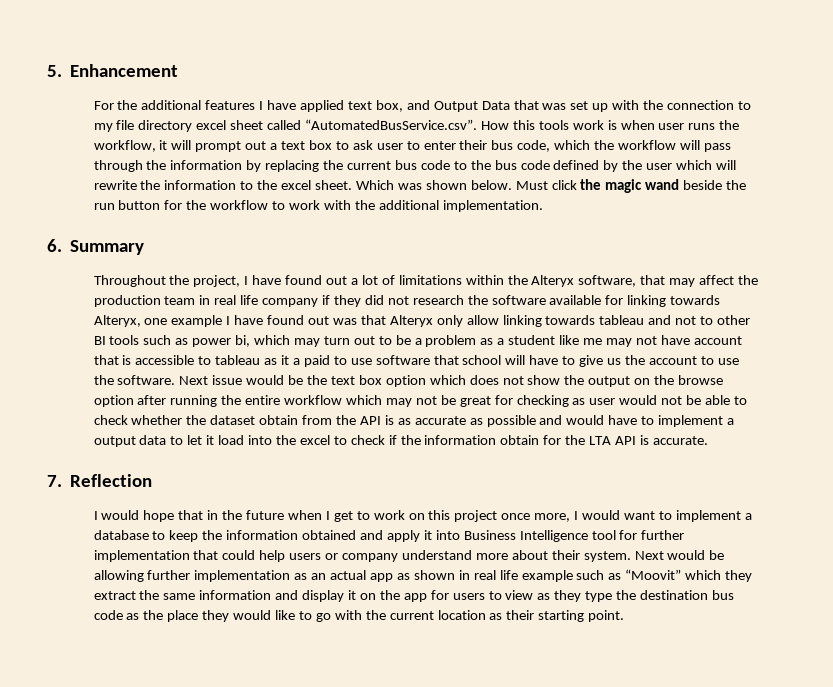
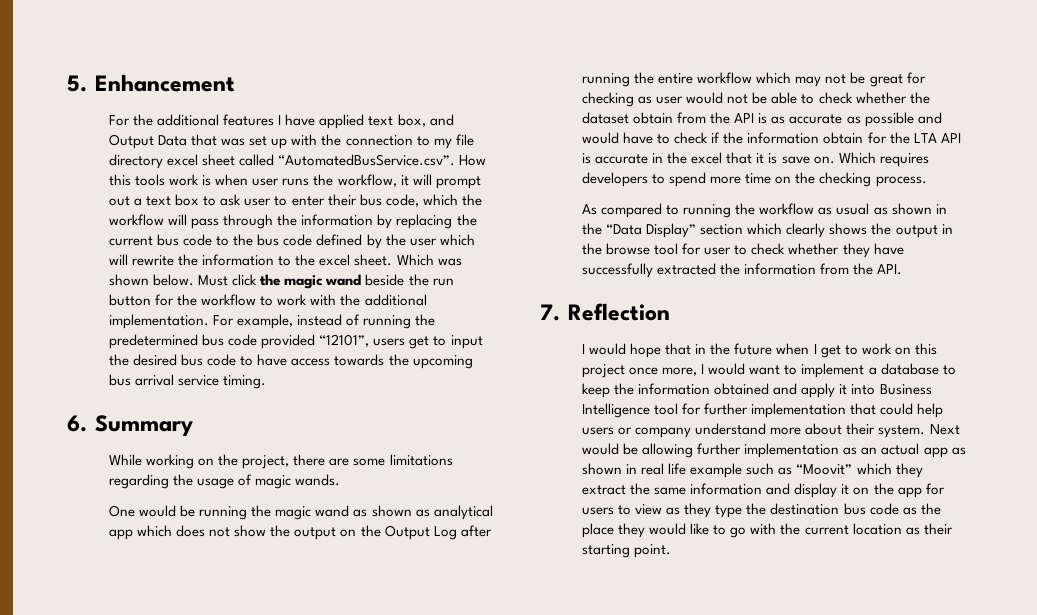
[47,239,145,255] [93,275,759,287] [93,295,721,307] [93,315,751,327] [93,335,742,347] [93,355,739,367] [93,375,426,387] // 6. Summary // Throughout the project, I have found out a lot of limitations within the Alteryx software, that may affect the production team in real life company if they did not research the software available for linking towards Alteryx, one example I have found out was that Alteryx only allow linking towards tableau and not to other BI tools such as power bi, which may turn out to be a problem as a student like me may not have account that is accessible to tableau as it a paid to use software that school will have to give us the account to use the software. Next issue would be the text box option -> [213,314,436,329] [109,334,483,349] [109,354,473,369] [109,374,267,389] [67,415,193,436] [109,454,453,469] [109,474,341,489] [109,505,493,520] [109,529,134,540] For example, instead of running the predetermined bus code provided “12101”, users get to input the desired bus code to have access towards the upcoming bus arrival service timing. // 6. Summary // While working on the project, there are some limitations regarding the usage of magic wands. // One would be running the magic wand as shown as analytical app
[678,375,724,385] [93,395,134,407] browse option -> [384,525,457,540] Output Log
[658,415,735,427] [93,435,347,447] implement a output data to let it load into the excel to -> (671, 139) none
[652,436,708,445] accurate. -> [595,152,929,167] [582,172,927,187] [582,203,947,218] [582,223,953,238] [582,243,904,258] [582,263,903,278] accurate in the excel that it is save on. Which requires developers to spend more time on the checking process. // As compared to running the workflow as usual as shown in the “Data Display” section which clearly shows the output in the browse tool for user to check whether they have successfully extracted the information from the API.

